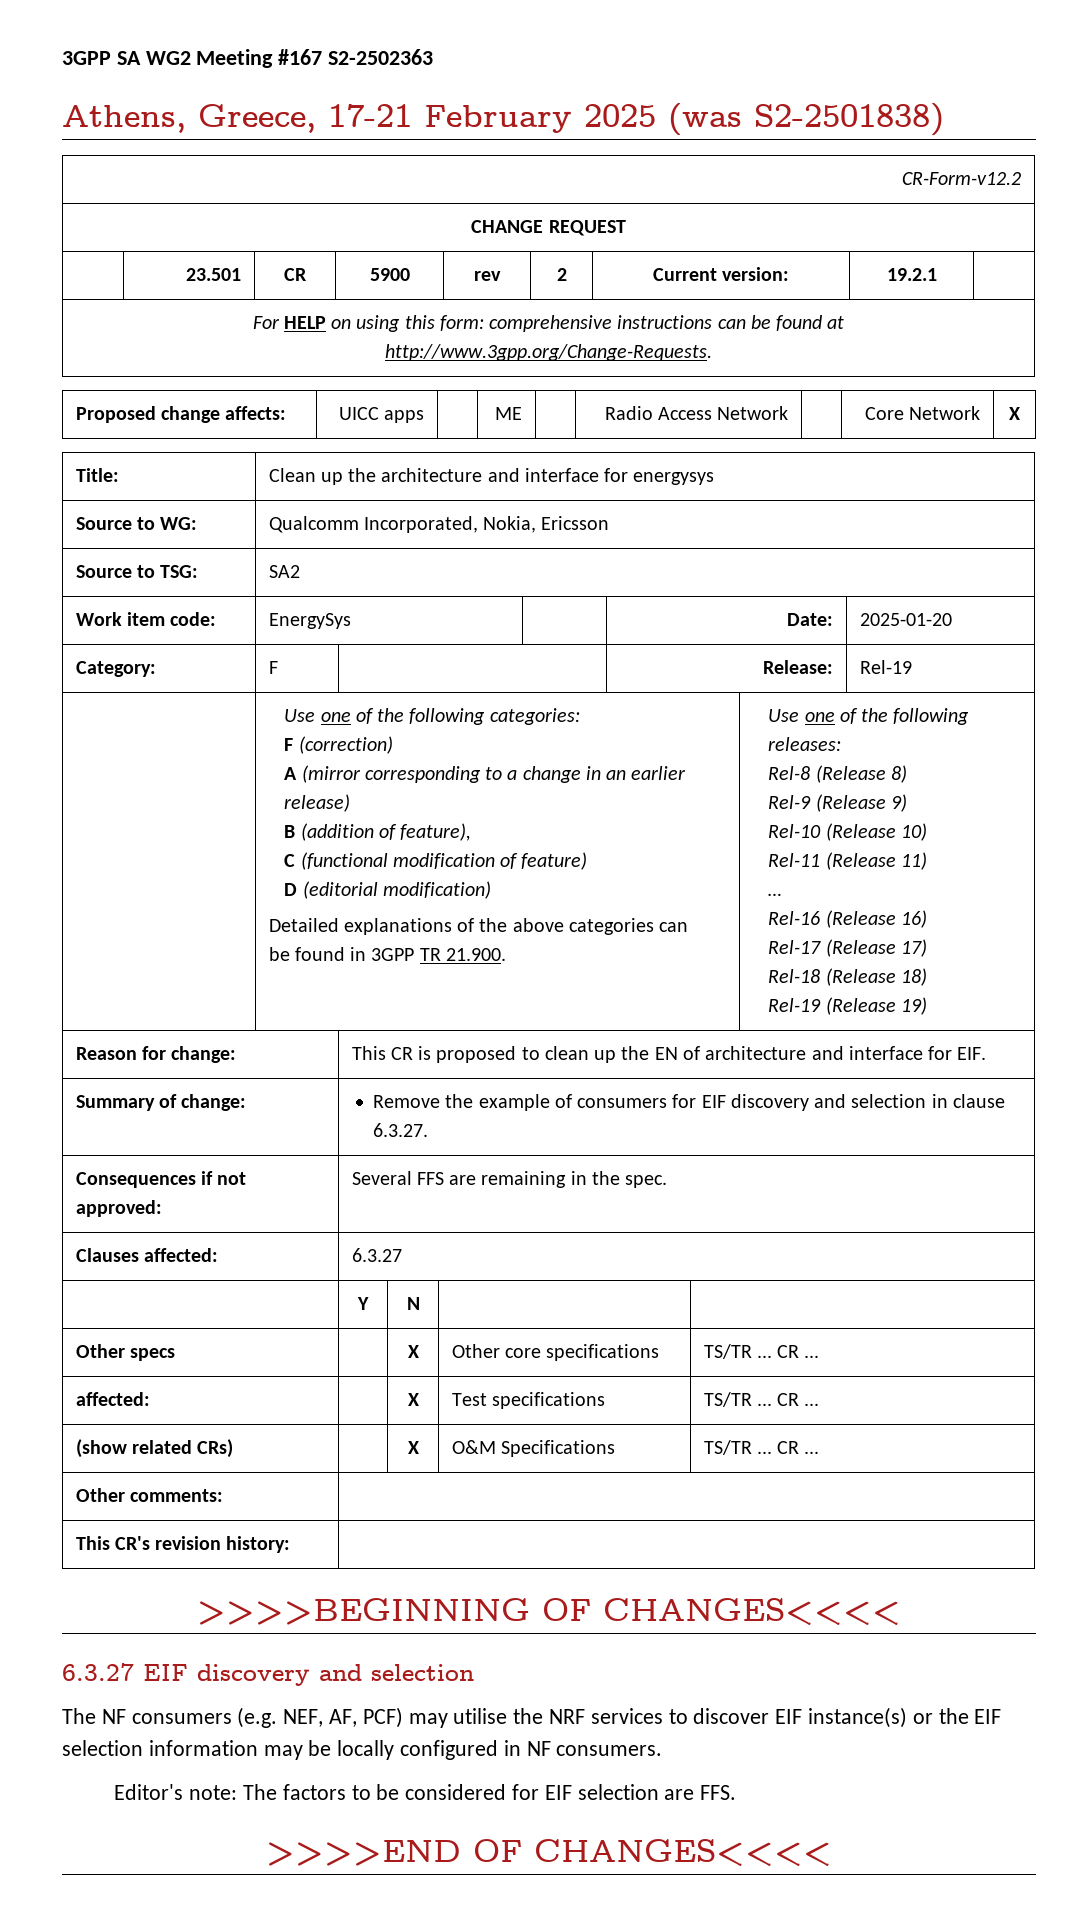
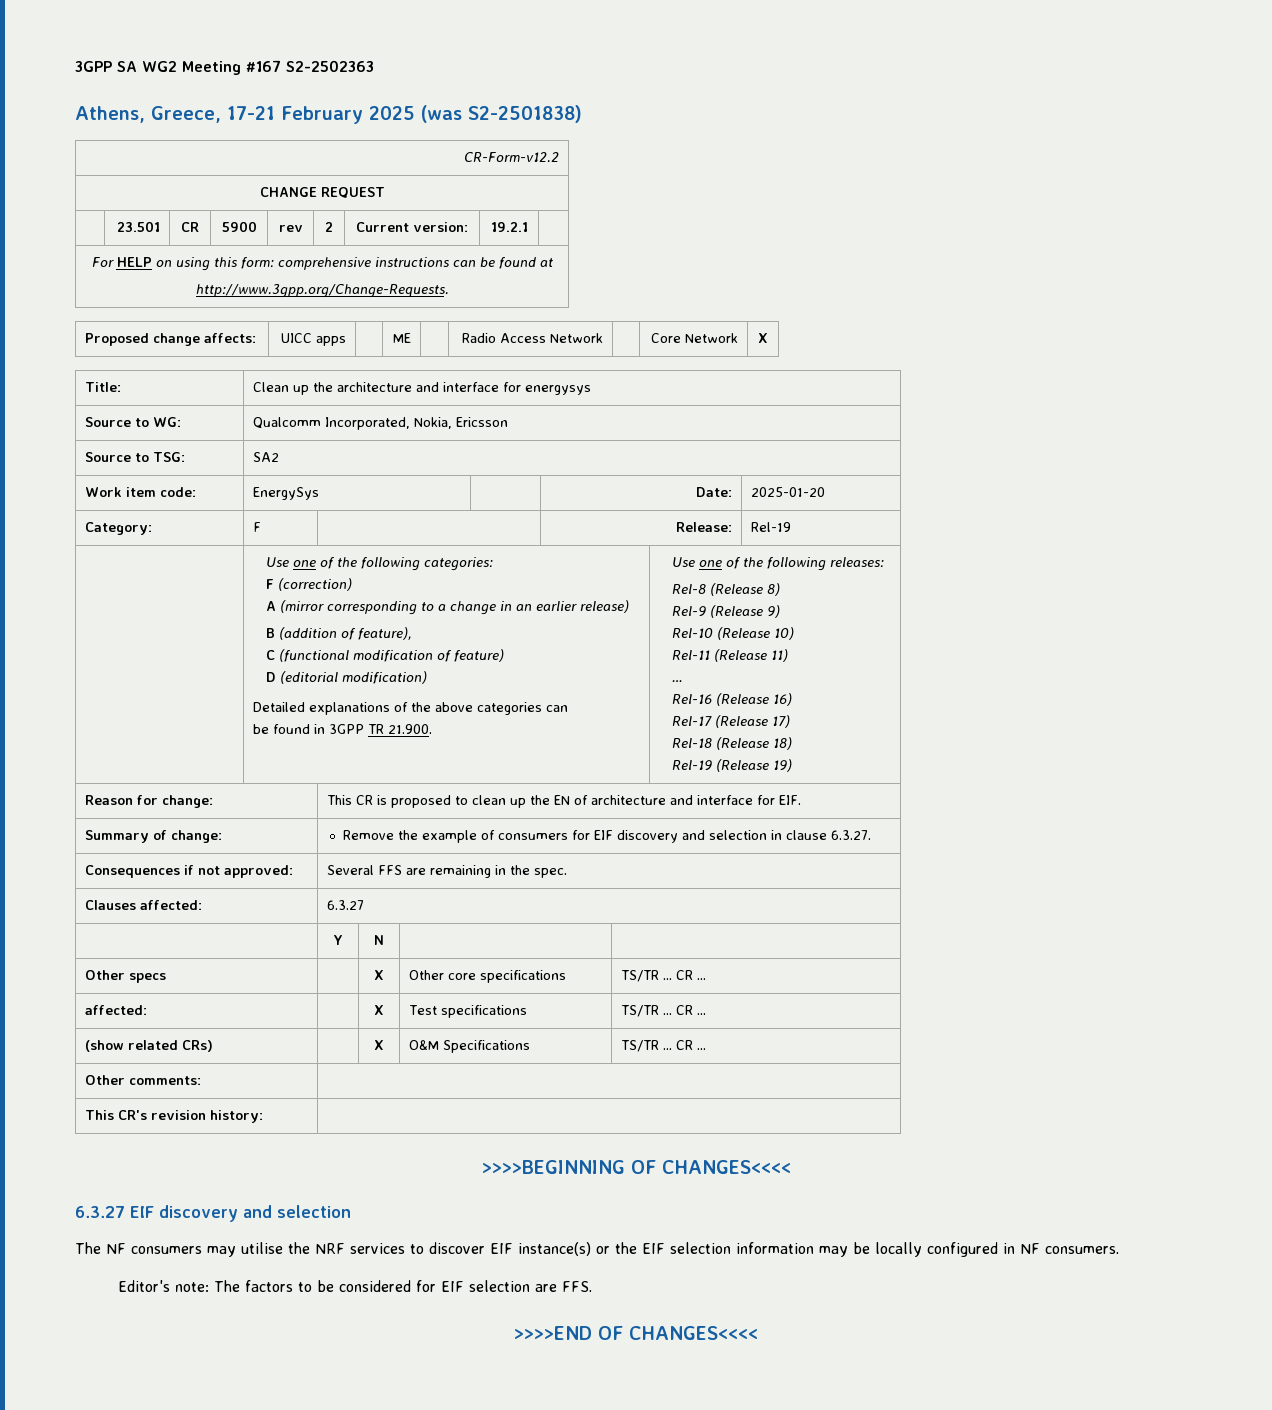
[237,1707,403,1728] (e.g. NEF, AF, PCF) -> (202, 1250) none

